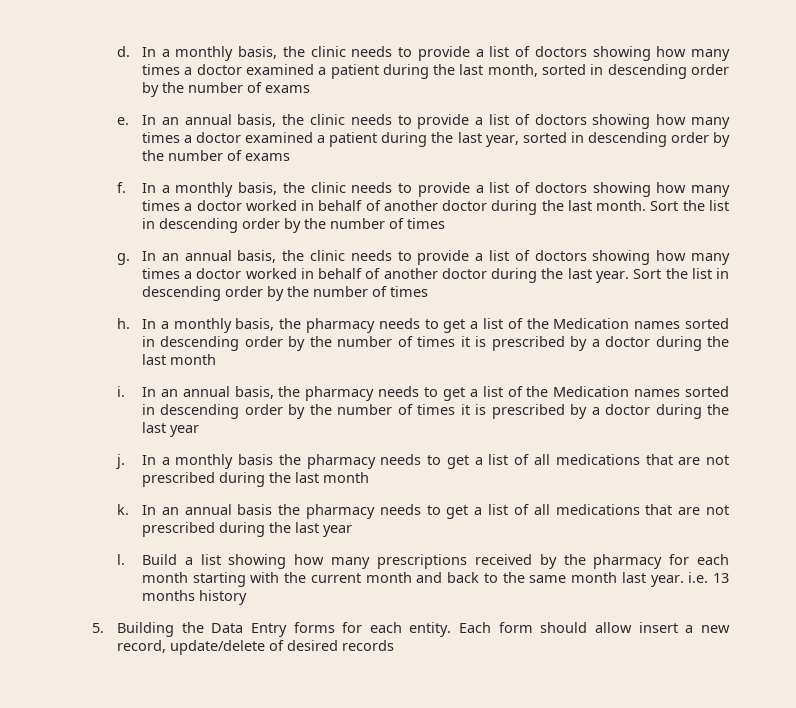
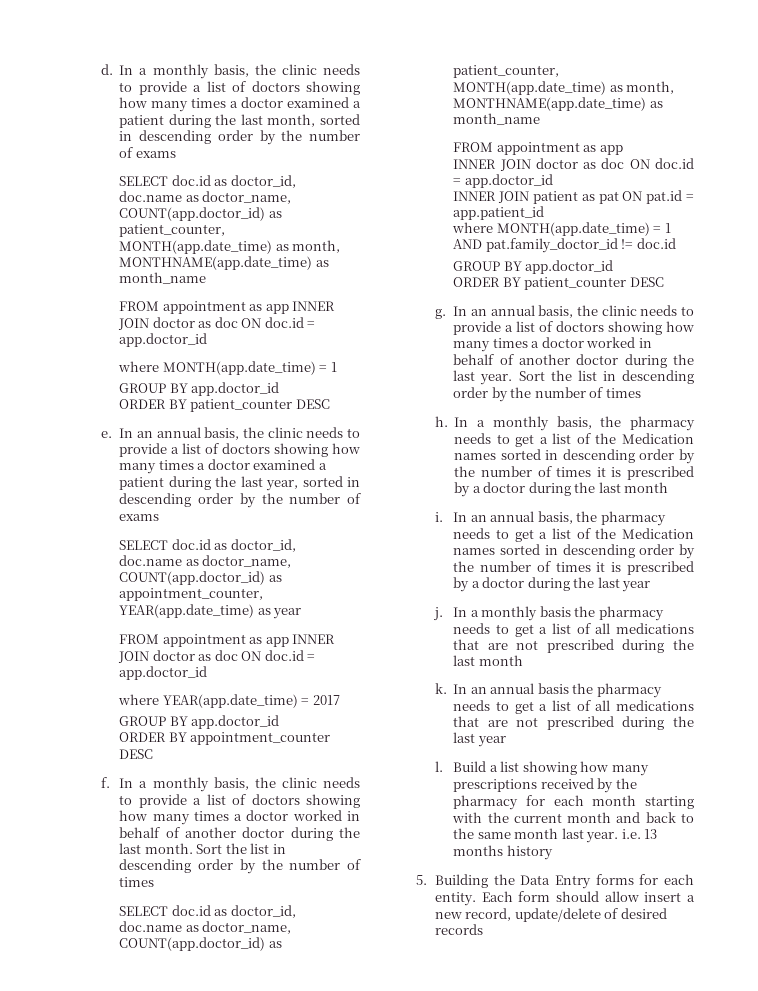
(310, 89) none -> [119,175,296,188] [119,191,292,204] [119,207,282,221] [119,224,226,237] [119,240,341,254] [119,256,329,270] [119,272,207,284] [119,301,336,314] [118,317,316,330] [119,333,208,347] [118,361,337,375] [119,382,280,396] [119,399,330,412] // SELECT doc.id as doctor_id, doc.name as doctor_name, COUNT(app.doctor_id) as patient_counter, MONTH(app.date_time) as month, MONTHNAME(app.date_time) as month_name // FROM appointment as app INNER JOIN doctor as doc ON doc.id = app.doctor_id // where MONTH(app.date_time) = 1 // GROUP BY app.doctor_id // ORDER BY patient_counter DESC
(290, 157) none -> [119,539,296,552] [119,555,292,568] [119,571,282,585] [119,588,264,601] [119,604,302,619] [119,634,336,647] [118,650,316,663] [119,666,208,680] [118,694,340,708] [119,715,280,729] [119,732,331,745] [119,749,154,759] // SELECT doc.id as doctor_id, doc.name as doctor_name, COUNT(app.doctor_id) as appointment_counter, YEAR(app.date_time) as year // FROM appointment as app INNER JOIN doctor as doc ON doc.id = app.doctor_id // where YEAR(app.date_time) = 2017 // GROUP BY app.doctor_id // ORDER BY appointment_counter DESC
(445, 223) none -> [119,905,296,918] [119,921,292,934] [119,937,282,951] [453,65,560,78] [453,81,675,95] [453,97,663,111] [453,113,541,125] [453,142,623,155] [453,158,694,171] [453,174,553,188] [453,190,694,204] [453,206,545,220] [452,222,671,236] [453,238,676,253] [453,260,614,274] [453,277,664,290] // SELECT doc.id as doctor_id, doc.name as doctor_name, COUNT(app.doctor_id) as patient_counter, MONTH(app.date_time) as month, MONTHNAME(app.date_time) as month_name // FROM appointment as app // INNER JOIN doctor as doc ON doc.id = app.doctor_id // INNER JOIN patient as pat ON pat.id = app.patient_id // where MONTH(app.date_time) = 1 AND pat.family_doctor_id != doc.id // GROUP BY app.doctor_id // ORDER BY patient_counter DESC

